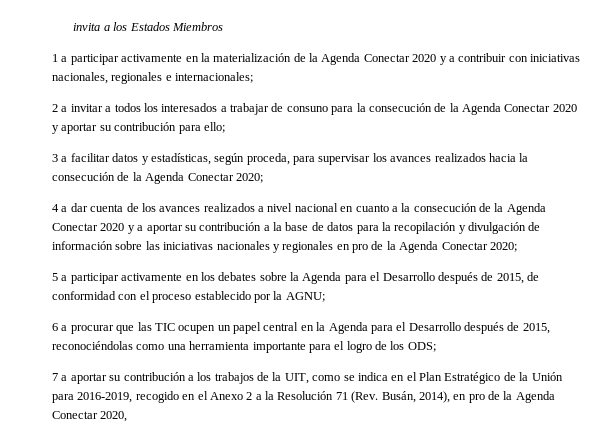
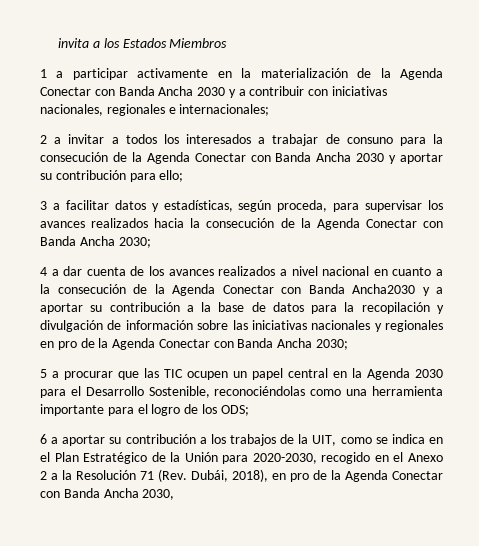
[412,54,437,62] 2020 -> [94,86,226,96] con Banda Ancha 2030
[552,104,577,112] 2020 -> [250,152,385,162] con Banda Ancha 2030
[235,173,263,183] 2020; -> [422,221,443,228] [40,236,151,248] con Banda Ancha 2030;
[100,223,125,231] 2020 -> [281,284,415,294] con Banda Ancha2030
[489,242,517,252] [52,272,539,284] [52,291,325,303] [52,323,58,331] 2020; // 5 a participar activamente en los debates sobre la Agenda para el Desarrollo después de 2015, de conformidad con el proceso establecido por la AGNU; // 6 -> [213,338,349,350] [40,369,47,378] con Banda Ancha 2030; // 5
[370,322,550,334] para el Desarrollo después de 2015, -> [415,369,443,378] [40,386,210,398] 2030 para el Desarrollo Sostenible,
[52,373,58,381] 7 -> [40,434,47,444] 6
[77,392,133,403] 2016-2019, -> [252,453,317,464] 2020-2030,
[381,391,555,403] [52,411,128,422] Busán, 2014), en pro de la Agenda Conectar 2020, -> [191,469,443,482] [40,488,175,500] Dubái, 2018), en pro de la Agenda Conectar con Banda Ancha 2030,

